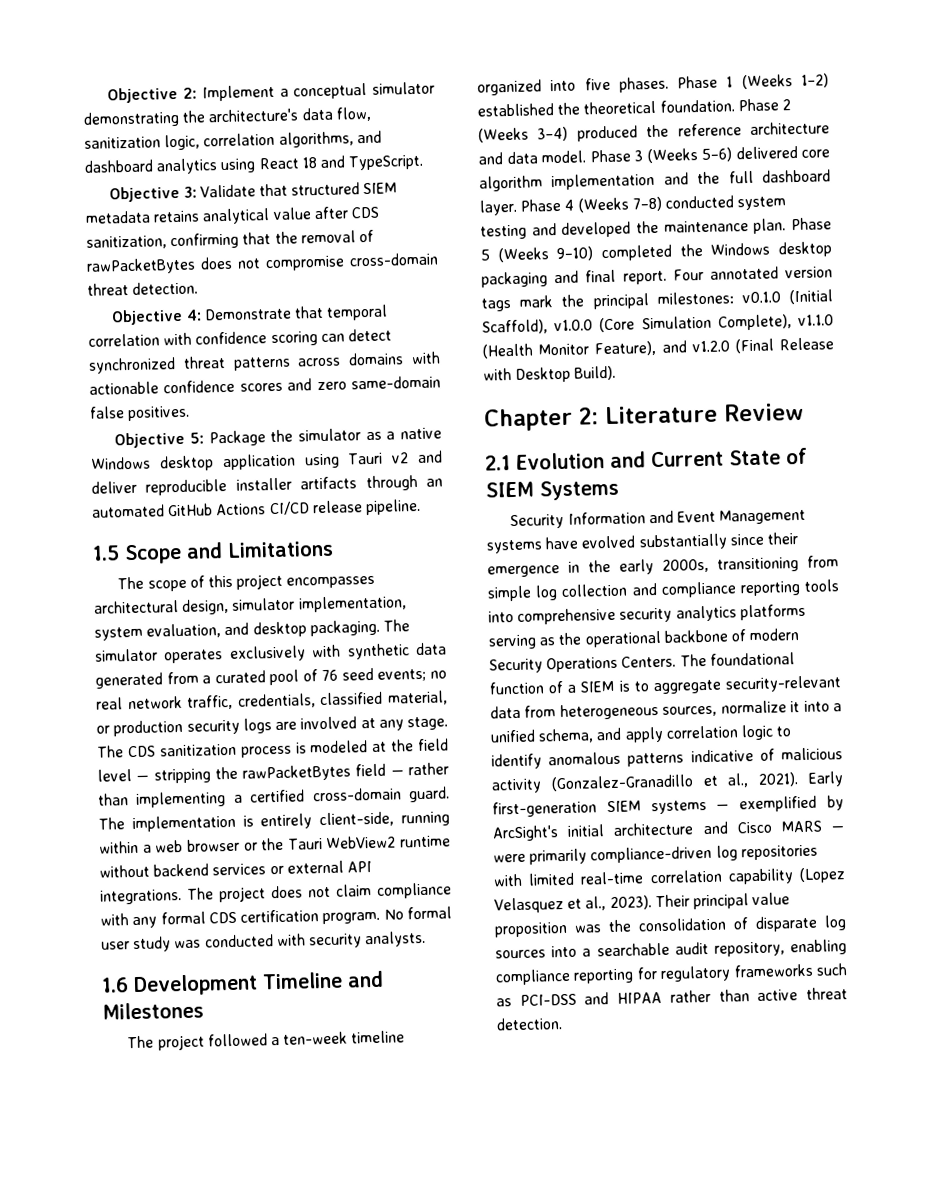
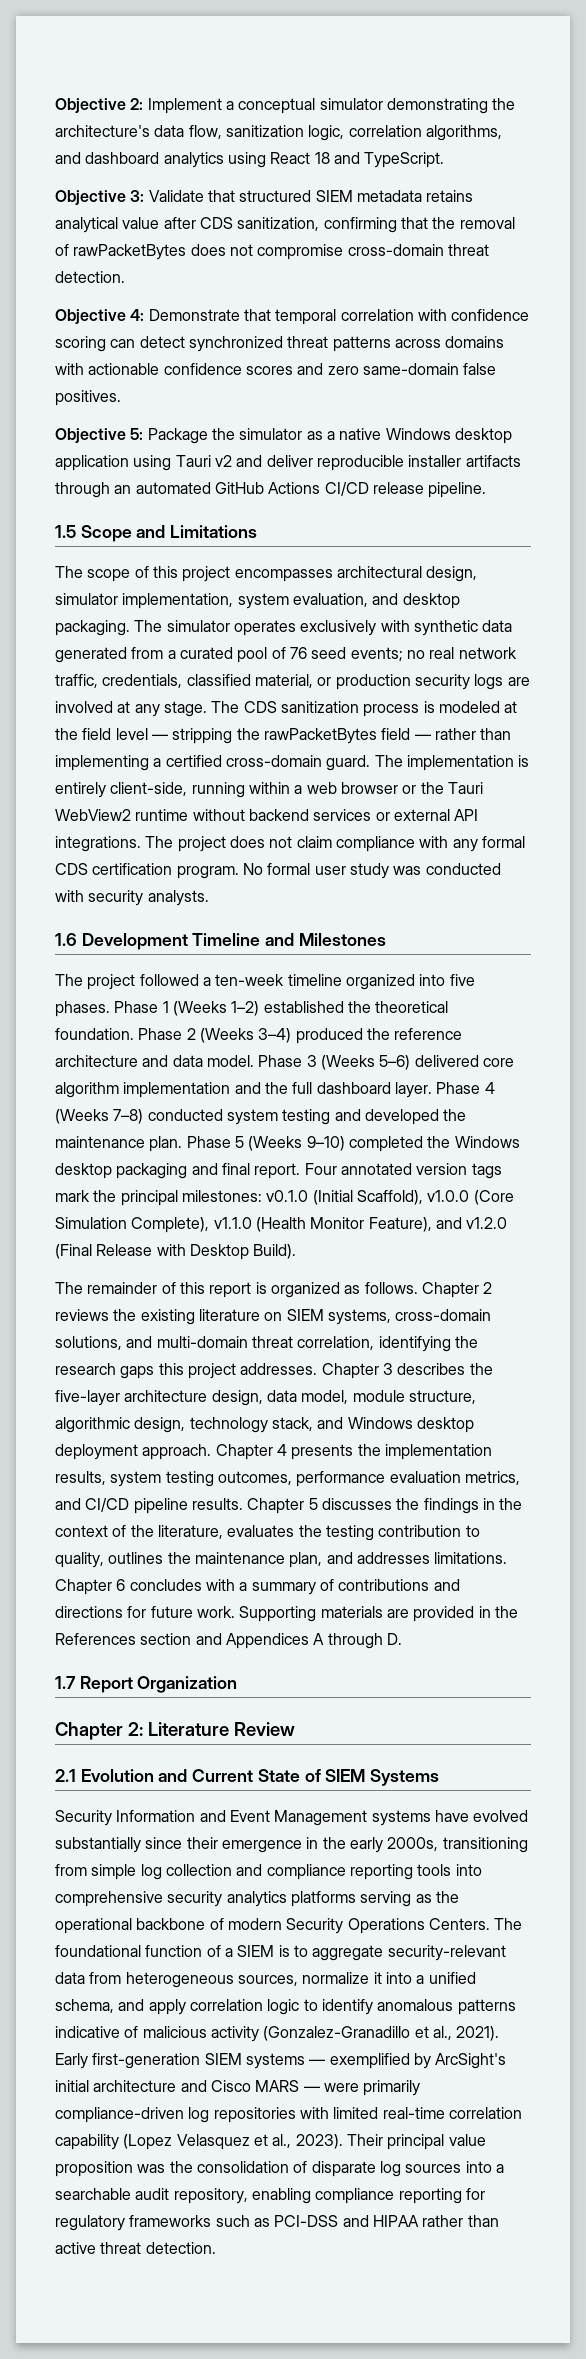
(617, 373) none -> [55,1282,493,1298] [55,1309,492,1325] [55,1336,478,1352] [55,1363,493,1379] [55,1390,476,1406] [55,1417,474,1433] [55,1444,492,1460] [55,1471,520,1487] [55,1498,523,1514] [55,1525,480,1541] [55,1552,508,1568] [55,1579,460,1595] [55,1606,518,1622] [55,1633,402,1649] [55,1676,238,1693] // The remainder of this report is organized as follows. Chapter 2 reviews the existing literature on SIEM systems, cross-domain solutions, and multi-domain threat correlation, identifying the research gaps this project addresses. Chapter 3 describes the five-layer architecture design, data model, module structure, algorithmic design, technology stack, and Windows desktop deployment approach. Chapter 4 presents the implementation results, system testing outcomes, performance evaluation metrics, and CI/CD pipeline results. Chapter 5 discusses the findings in the context of the literature, evaluates the testing contribution to quality, outlines the maintenance plan, and addresses limitations. Chapter 6 concludes with a summary of contributions and directions for future work. Supporting materials are provided in the References section and Appendices A through D. // 1.7 Report Organization

